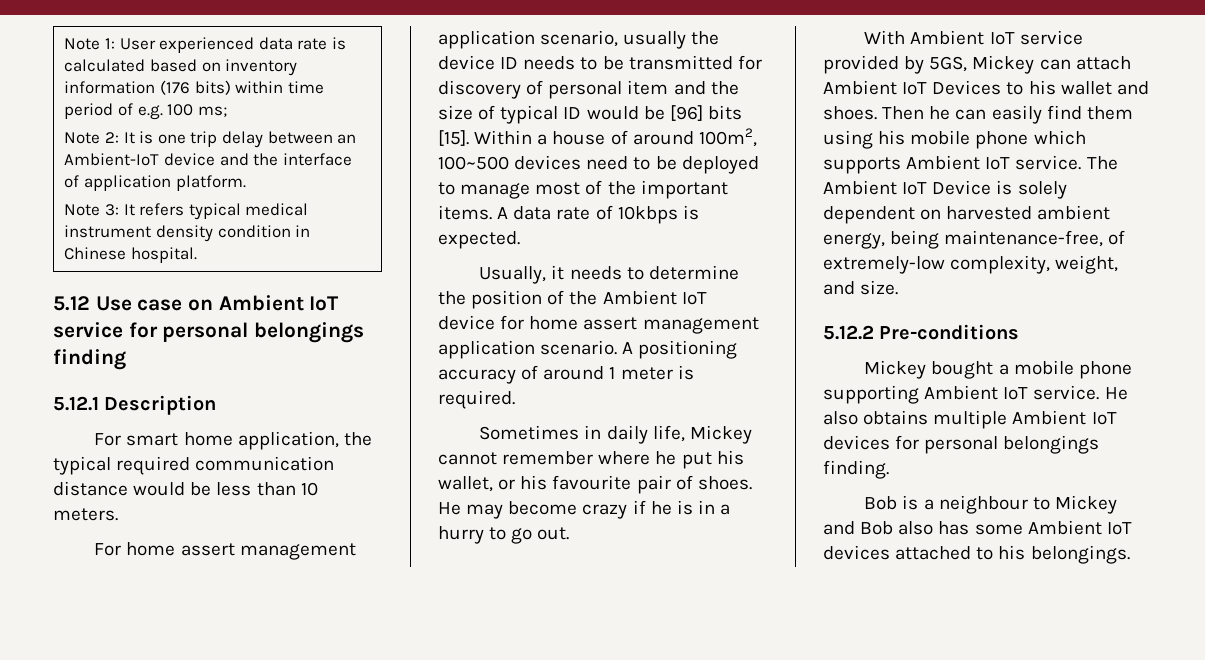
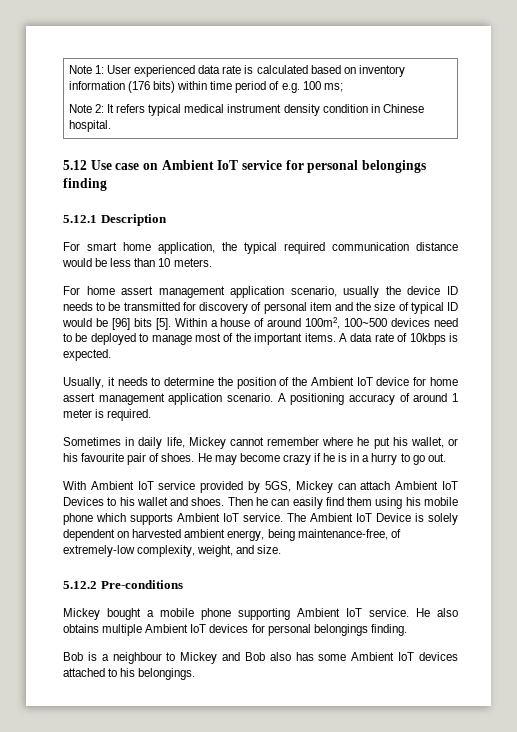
[139,131,357,148] [64,153,352,166] [64,175,246,191] [64,204,135,216] is one trip delay between an Ambient-IoT device and the interface of application platform. // Note 3: It -> (114, 108) none
[438,130,469,146] [15]. -> [155,318,171,330] [5].

